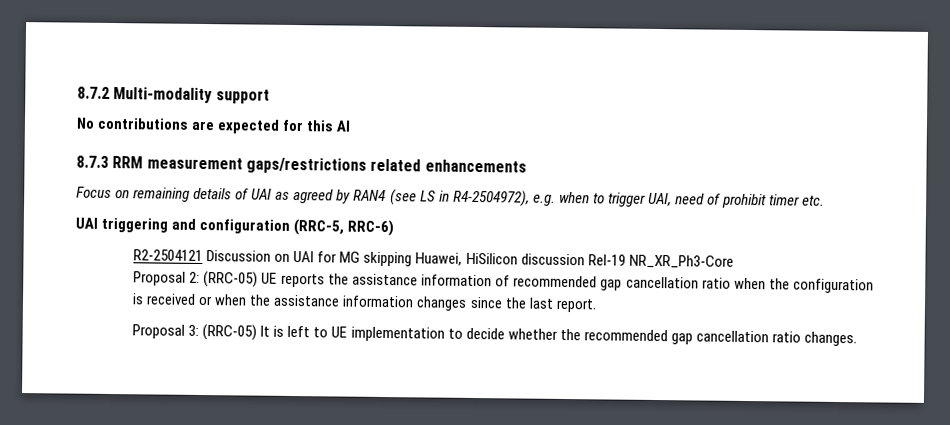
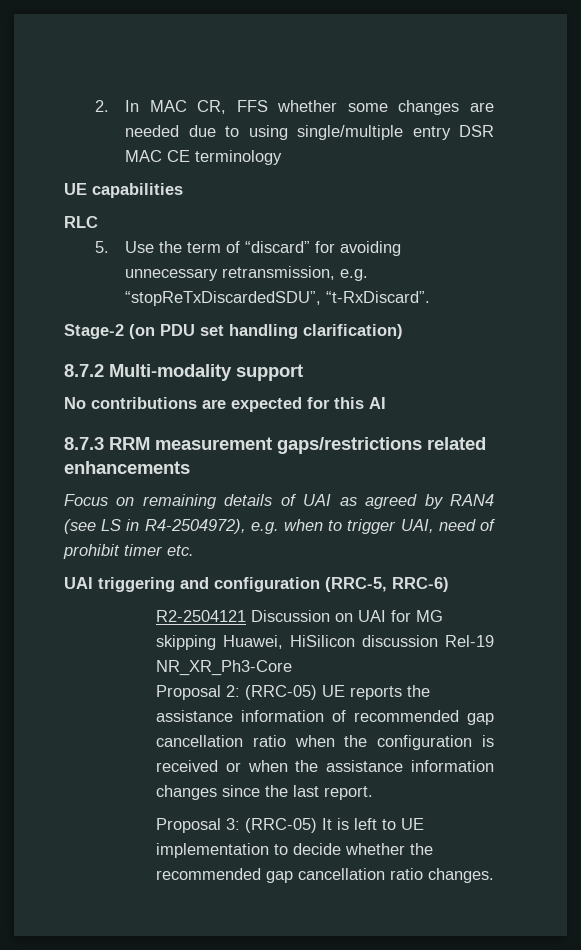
(77, 92) none -> [94,100,494,115] [125,125,494,140] [125,150,283,165] [64,183,183,198] [64,216,98,228] [94,241,402,256] [125,266,369,281] [125,291,431,306] [64,324,403,339] 2. In MAC CR, FFS whether some changes are needed due to using single/multiple entry DSR MAC CE terminology // UE capabilities // RLC // 5. Use the term of “discard” for avoiding unnecessary retransmission, e.g. “stopReTxDiscardedSDU”, “t-RxDiscard”. // Stage-2 (on PDU set handling clarification) //

